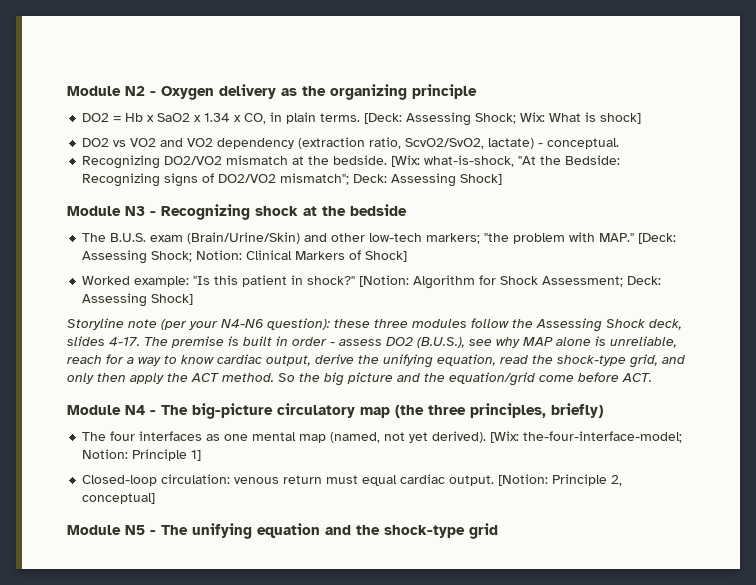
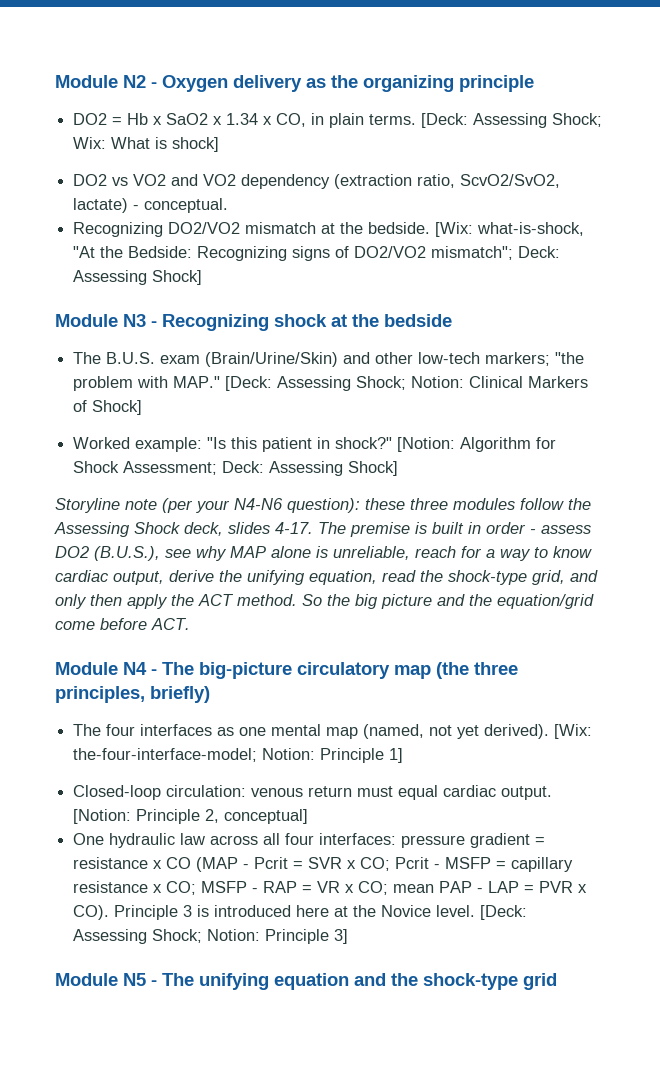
(156, 498) none -> [73,833,546,848] [73,857,574,872] [73,881,588,895] [73,905,528,920] [73,929,349,944] // One hydraulic law across all four interfaces: pressure gradient = resistance x CO (MAP - Pcrit = SVR x CO; Pcrit - MSFP = capillary resistance x CO; MSFP - RAP = VR x CO; mean PAP - LAP = PVR x CO). Principle 3 is introduced here at the Novice level. [Deck: Assessing Shock; Notion: Principle 3]

